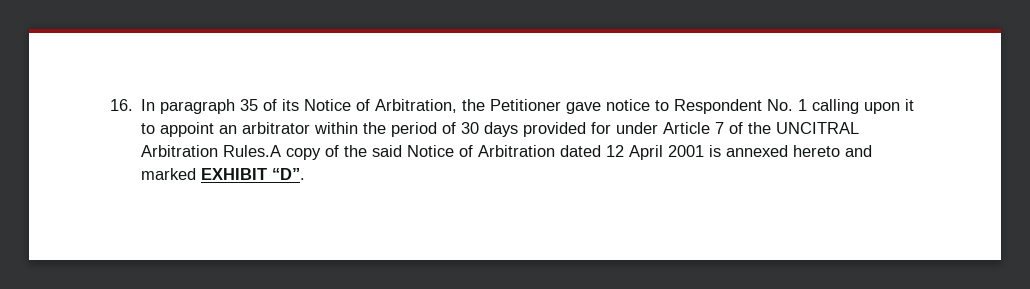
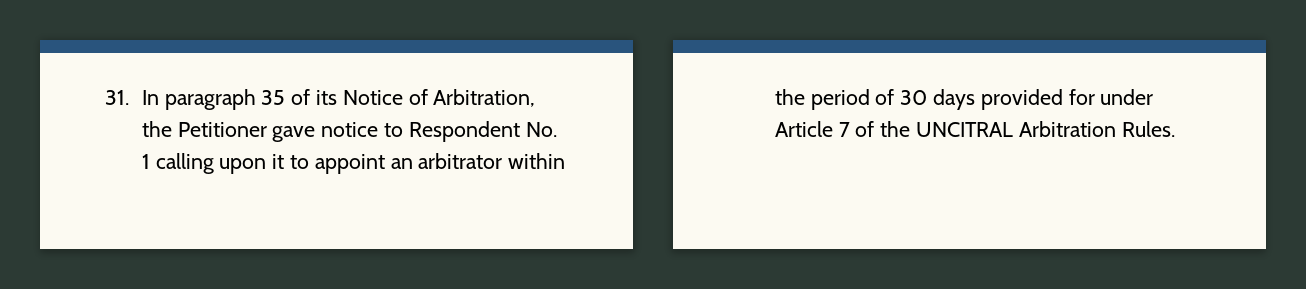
[110,99,133,111] 16. -> [105,90,129,105] 31.
[223,145,873,160] [141,168,306,180] Rules.A copy of the said Notice of Arbitration dated 12 April 2001 is annexed hereto and marked EXHIBIT “D”. -> [1121,121,1175,137] Rules.

